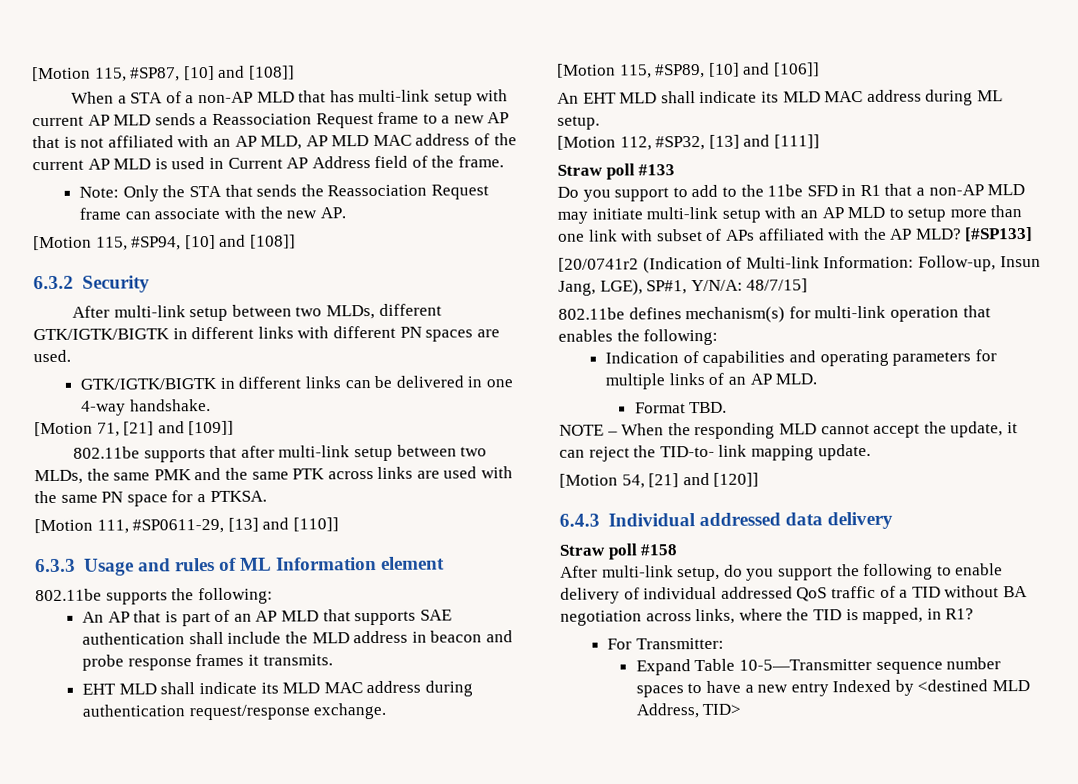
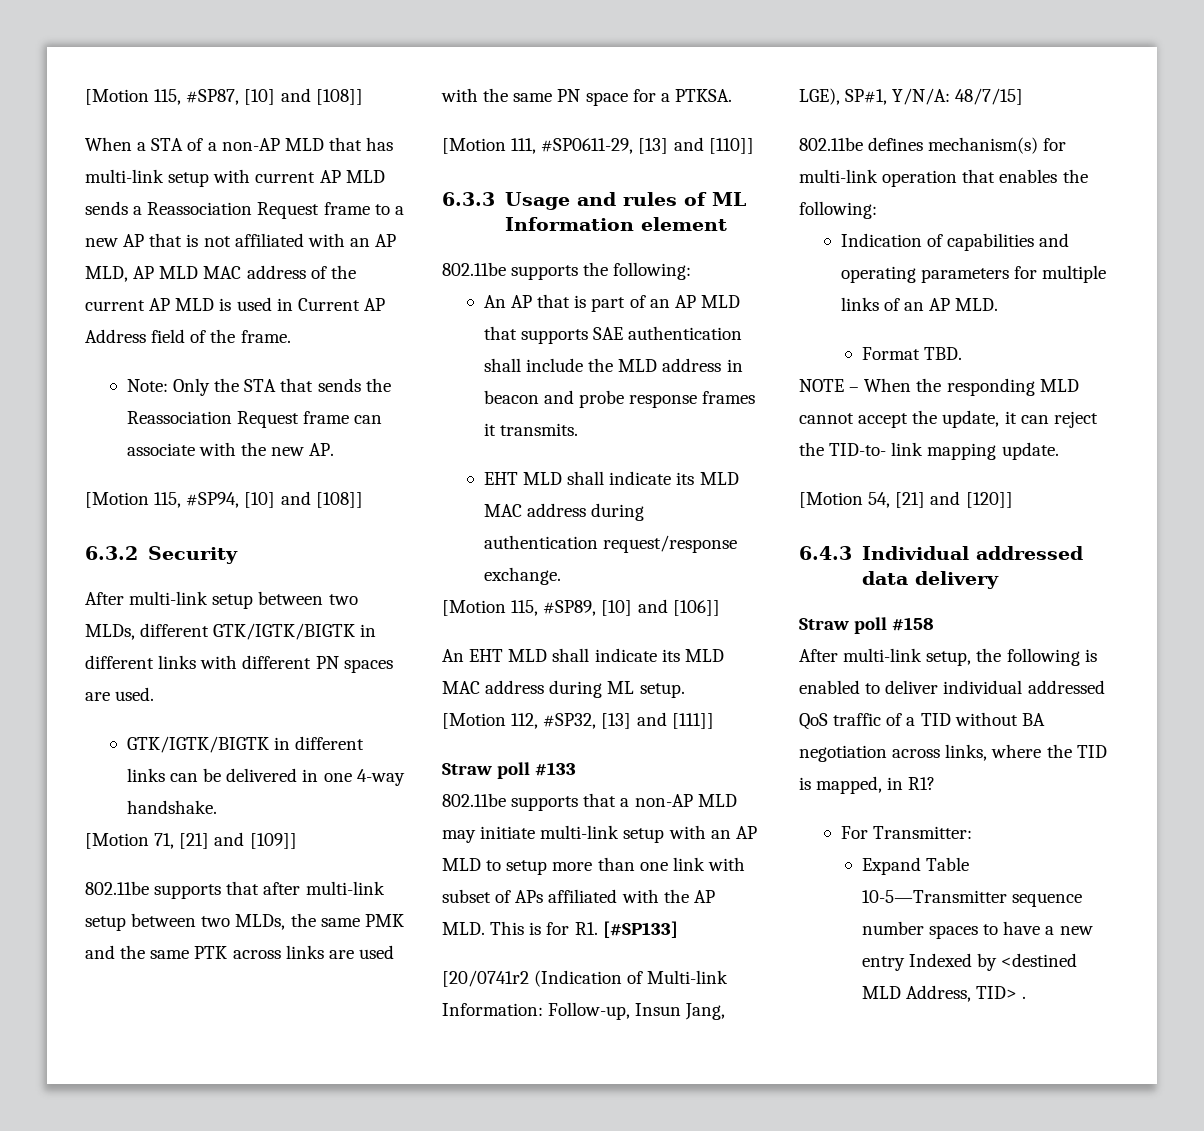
[557,184,881,202] Do you support to add to the 11be SFD in R1 -> [442,793,579,811] 802.11be supports
[915,228,962,240] MLD? -> [442,921,598,935] MLD. This is for R1.
[723,563,1004,581] [560,587,640,604] do you support the following to enable delivery of -> [976,648,1097,666] [799,680,939,694] the following is enabled to deliver
(742, 709) none -> [1022,996,1027,999] .

